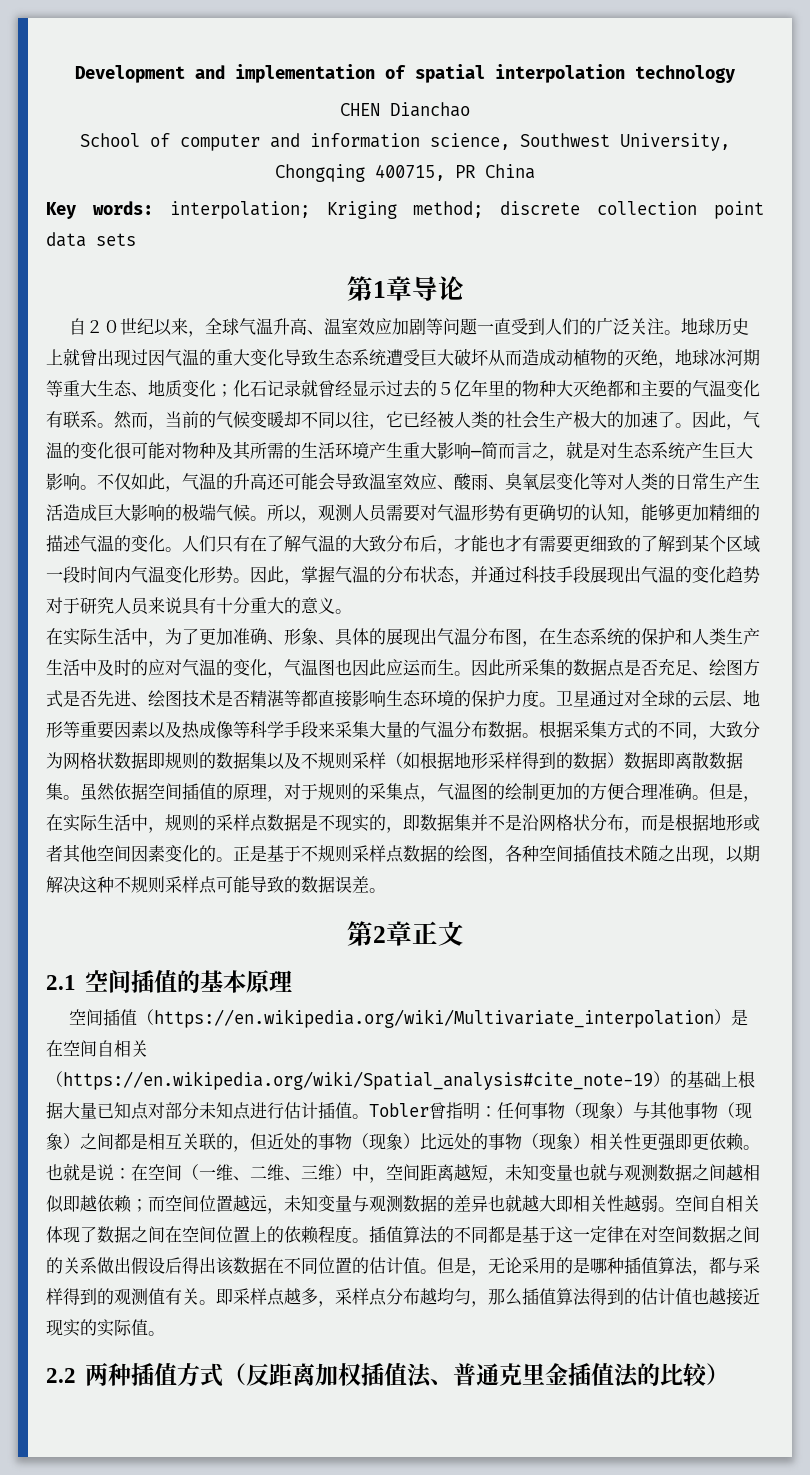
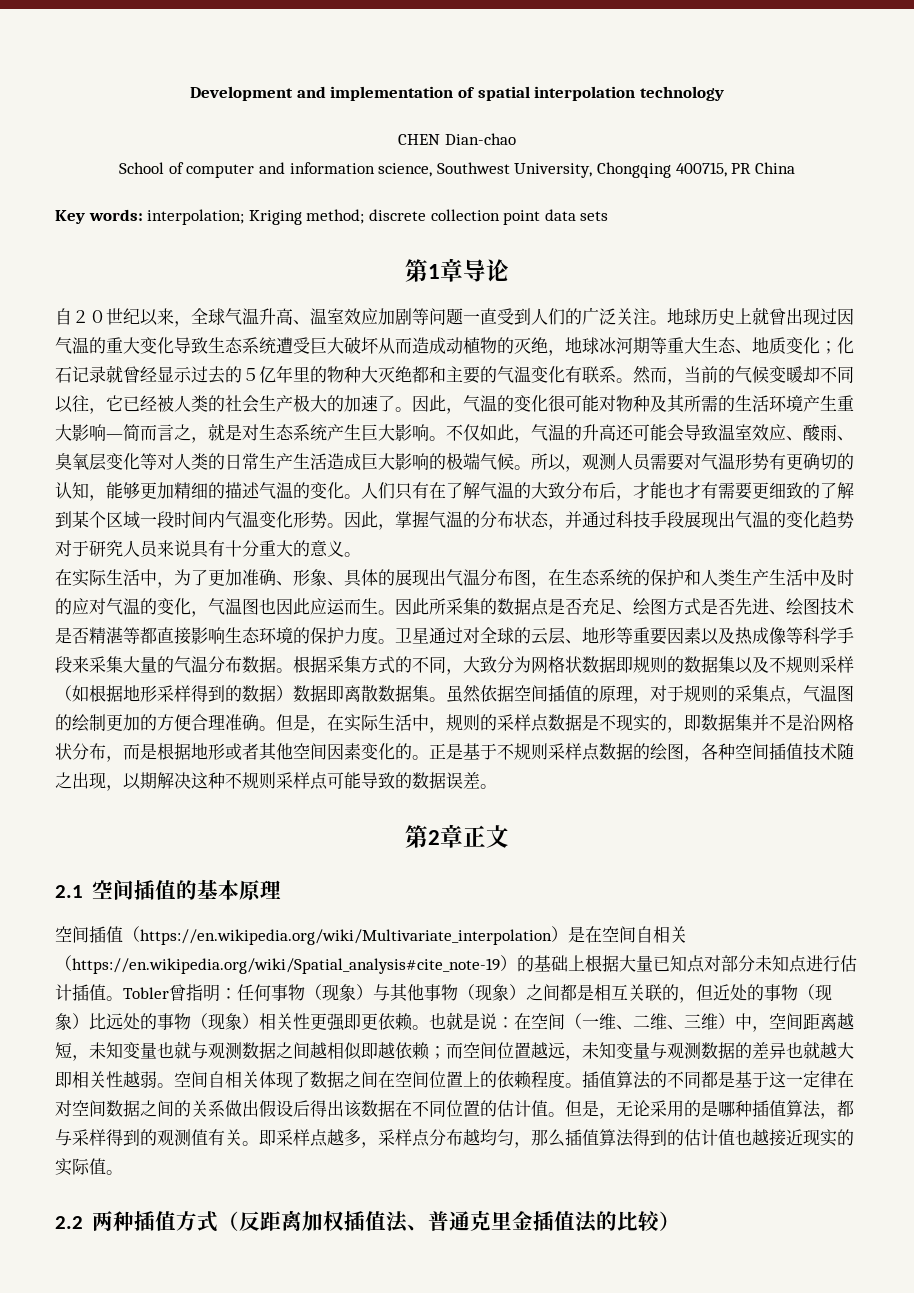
[390,102,470,117] Dianchao -> [444,133,516,145] Dian-chao

